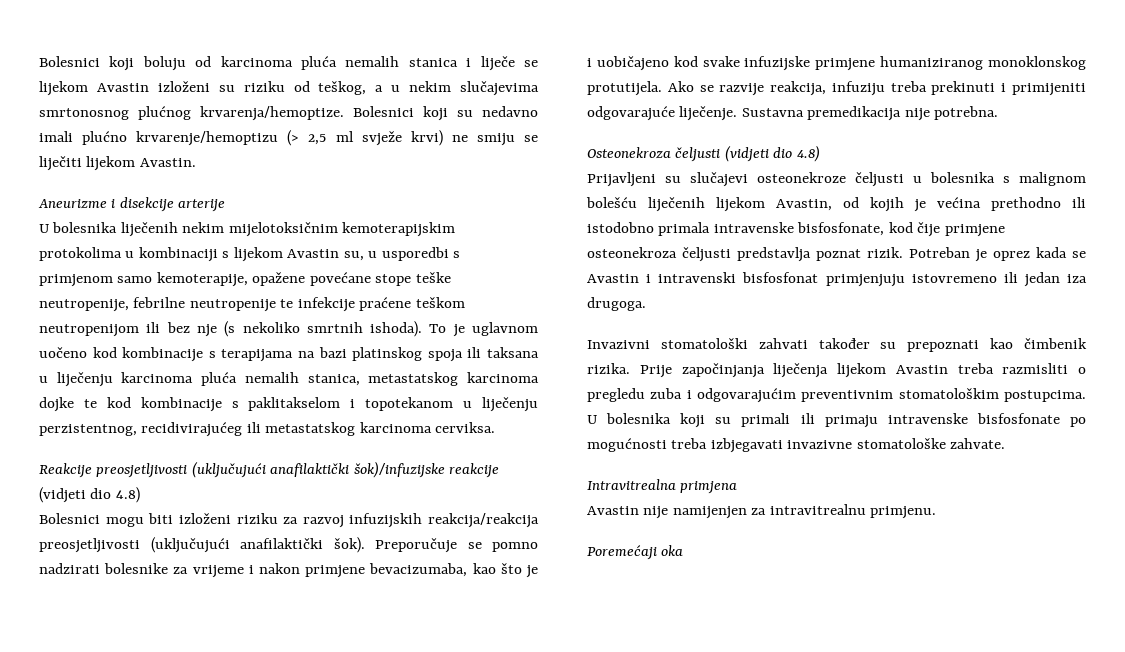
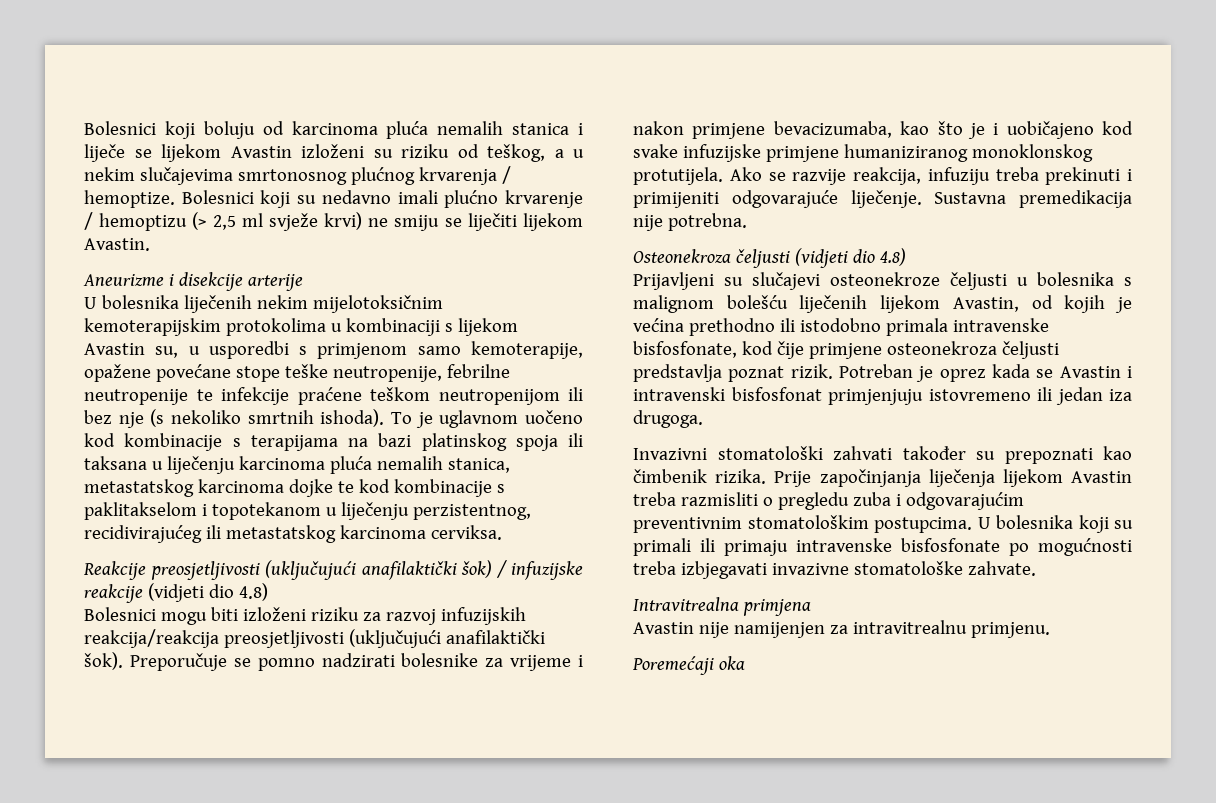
[200,106,344,121] krvarenja/hemoptize. -> [418,166,511,185] [84,190,175,208] krvarenja / hemoptize.
[136,131,279,146] krvarenje/hemoptizu -> [505,190,583,208] [84,212,188,231] krvarenje / hemoptizu
[353,461,445,478] šok)/infuzijske -> [461,560,583,580] šok) / infuzijske

